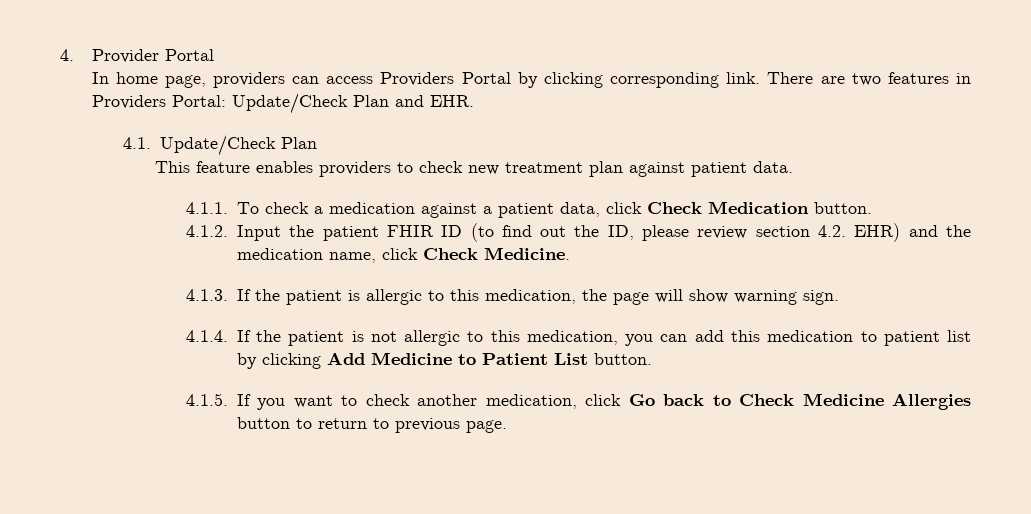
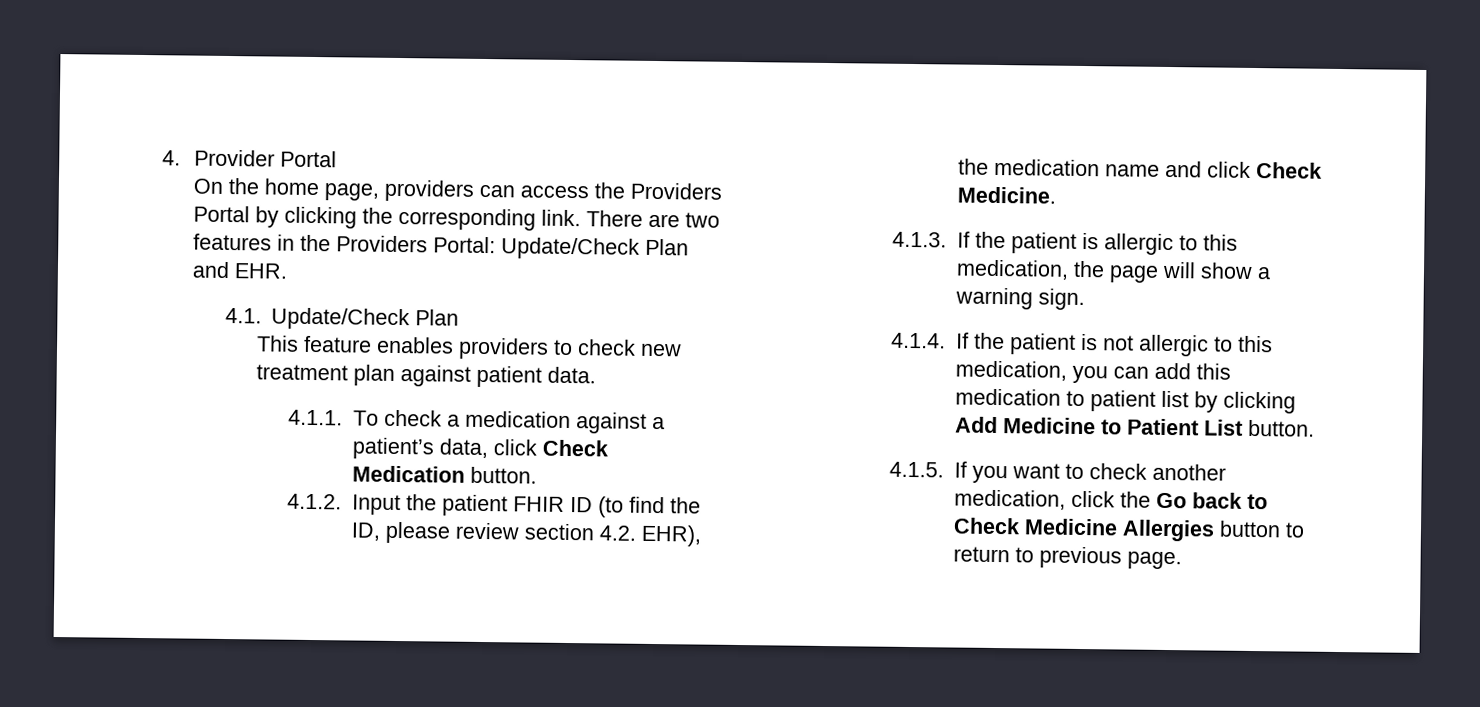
[91,72,109,84] In -> [193,178,261,195] On the
(374, 80) none -> [594,182,626,199] the
(603, 80) none -> [362,207,394,224] the
(972, 78) none -> [300,234,332,252] the
[497,203,554,218] patient -> [351,437,434,460] patient’s
[540,226,567,237] out -> (665, 505) none
[854,223,971,242] [236,248,376,263] EHR) and the medication name, -> [640,524,701,547] [957,158,1202,178] EHR), the medication name and
(728, 296) none -> [1256,267,1271,280] a
(622, 400) none -> [1119,491,1151,508] the

